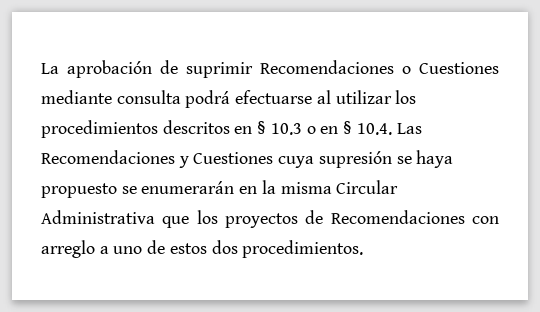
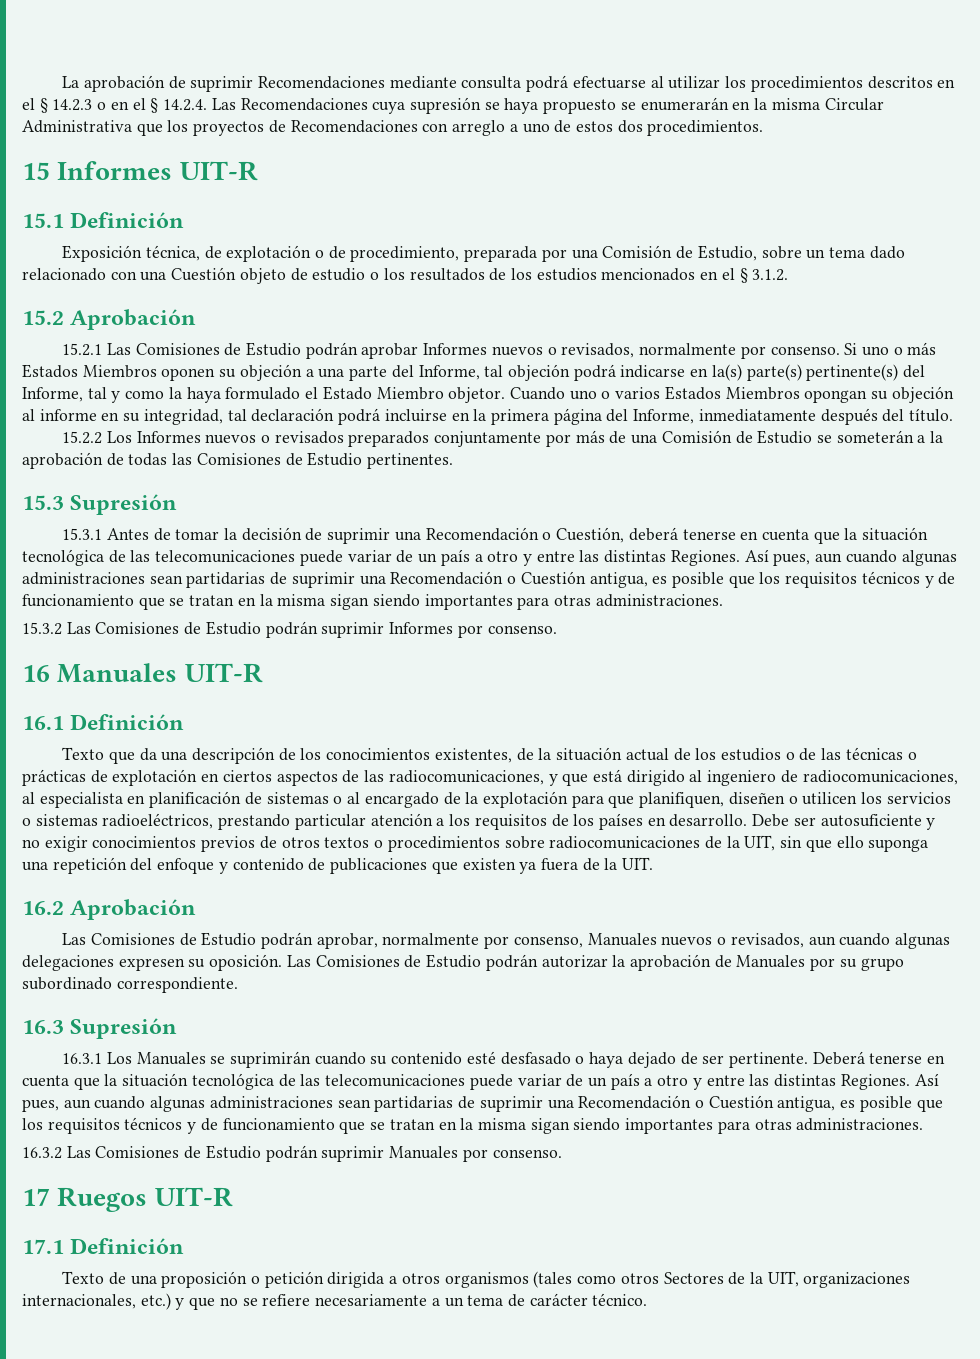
[402,62,499,74] o Cuestiones -> (386, 82) none
[257,121,422,135] [41,150,274,168] § 10.3 o en § 10.4. Las Recomendaciones y Cuestiones -> [22,98,368,113] el § 14.2.3 o en el § 14.2.4. Las Recomendaciones
(364, 249) none -> [22,161,258,181] [22,212,185,228] [62,245,905,262] [22,267,789,284] [22,309,197,330] [62,342,937,359] [22,364,926,381] [22,386,954,403] [22,408,954,425] [62,430,944,447] [22,452,454,469] [22,494,178,515] [62,527,929,544] [22,549,957,566] [22,571,956,588] [22,594,723,610] [22,621,557,638] [22,663,263,683] [22,714,185,730] [62,747,917,764] [22,769,958,786] [22,791,951,808] [22,813,936,830] [22,835,929,852] [22,857,654,874] [22,899,197,920] [62,932,950,949] [22,954,904,971] [22,977,238,993] [22,1018,178,1039] [62,1051,946,1068] [22,1073,939,1090] [22,1095,943,1112] [22,1117,924,1134] [22,1145,562,1162] [22,1187,233,1212] [22,1238,185,1254] [62,1271,911,1288] [22,1293,648,1310] // 15 Informes UIT-R // 15.1 Definición // Exposición técnica, de explotación o de procedimiento, preparada por una Comisión de Estudio, sobre un tema dado relacionado con una Cuestión objeto de estudio o los resultados de los estudios mencionados en el § 3.1.2. // 15.2 Aprobación // 15.2.1 Las Comisiones de Estudio podrán aprobar Informes nuevos o revisados, normalmente por consenso. Si uno o más Estados Miembros oponen su objeción a una parte del Informe, tal objeción podrá indicarse en la(s) parte(s) pertinente(s) del Informe, tal y como la haya formulado el Estado Miembro objetor. Cuando uno o varios Estados Miembros opongan su objeción al informe en su integridad, tal declaración podrá incluirse en la primera página del Informe, inmediatamente después del título. // 15.2.2 Los Informes nuevos o revisados preparados conjuntamente por más de una Comisión de Estudio se someterán a la aprobación de todas las Comisiones de Estudio pertinentes. // 15.3 Supresión // 15.3.1 Antes de tomar la decisión de suprimir una Recomendación o Cuestión, deberá tenerse en cuenta que la situación tecnológica de las telecomunicaciones puede variar de un país a otro y entre las distintas Regiones. Así pues, aun cuando algunas administraciones sean partidarias de suprimir una Recomendación o Cuestión antigua, es posible que los requisitos técnicos y de funcionamiento que se tratan en la misma sigan siendo importantes para otras administraciones. // 15.3.2 Las Comisiones de Estudio podrán suprimir Informes por consenso. // 16 Manuales UIT-R // 16.1 Definición // Texto que da una descripción de los conocimientos existentes, de la situación actual de los estudios o de las técnicas o prácticas de explotación en ciertos aspectos de las radiocomunicaciones, y que está dirigido al ingeniero de radiocomunicaciones, al especialista en planificación de sistemas o al encargado de la explotación para que planifiquen, diseñen o utilicen los servicios o sistemas radioeléctricos, prestando particular atención a los requisitos de los países en desarrollo. Debe ser autosuficiente y no exigir conocimientos previos de otros textos o procedimientos sobre radiocomunicaciones de la UIT, sin que ello suponga una repetición del enfoque y contenido de publicaciones que existen ya fuera de la UIT. // 16.2 Aprobación // Las Comisiones de Estudio podrán aprobar, normalmente por consenso, Manuales nuevos o revisados, aun cuando algunas delegaciones expresen su oposición. Las Comisiones de Estudio podrán autorizar la aprobación de Manuales por su grupo subordinado correspondiente. // 16.3 Supresión // 16.3.1 Los Manuales se suprimirán cuando su contenido esté desfasado o haya dejado de ser pertinente. Deberá tenerse en cuenta que la situación tecnológica de las telecomunicaciones puede variar de un país a otro y entre las distintas Regiones. Así pues, aun cuando algunas administraciones sean partidarias de suprimir una Recomendación o Cuestión antigua, es posible que los requisitos técnicos y de funcionamiento que se tratan en la misma sigan siendo importantes para otras administraciones. // 16.3.2 Las Comisiones de Estudio podrán suprimir Manuales por consenso. // 17 Ruegos UIT-R // 17.1 Definición // Texto de una proposición o petición dirigida a otros organismos (tales como otros Sectores de la UIT, organizaciones internacionales, etc.) y que no se refiere necesariamente a un tema de carácter técnico.

